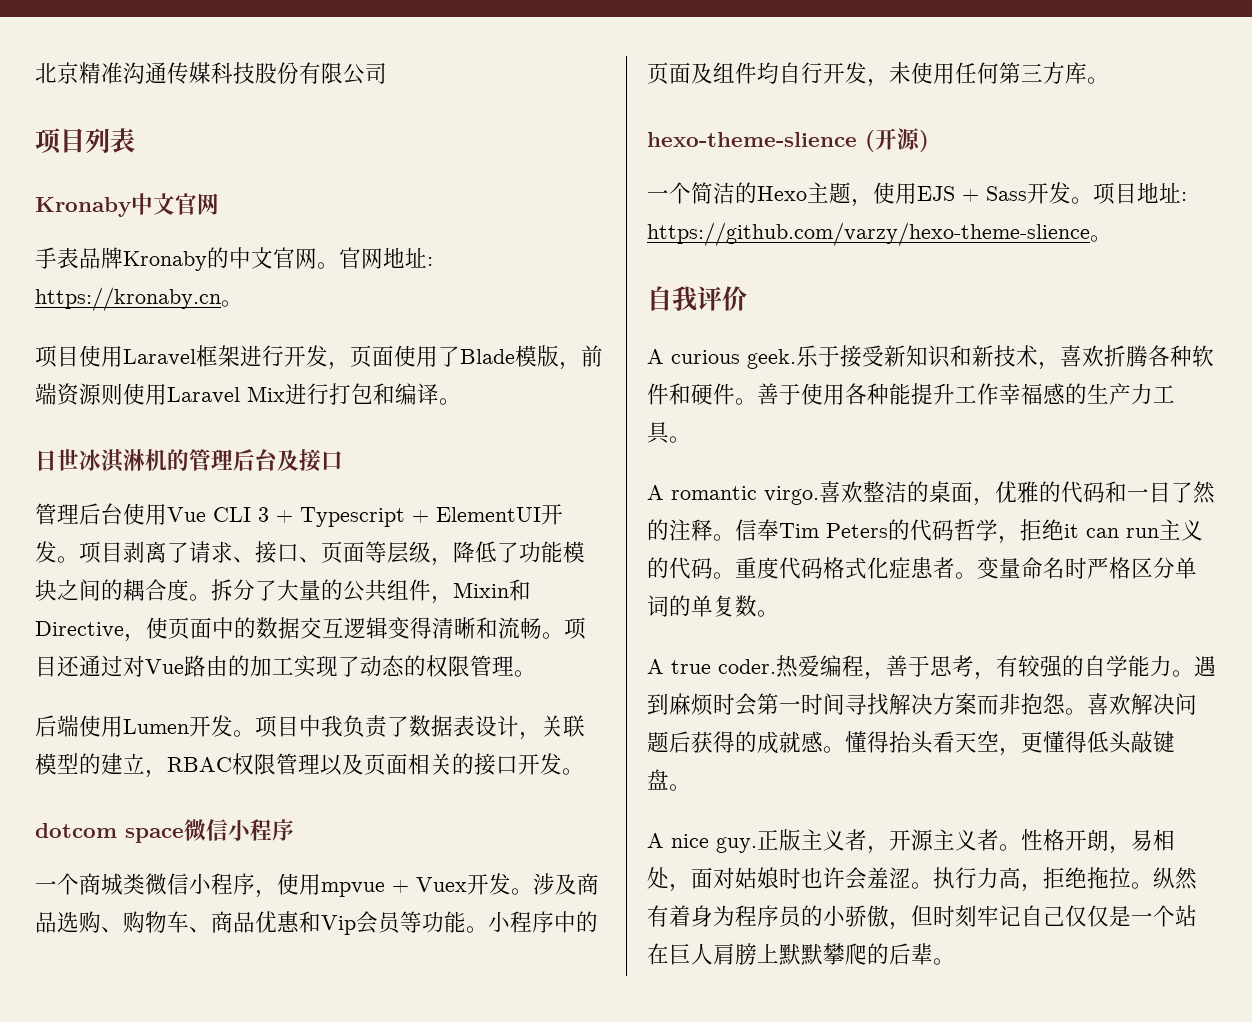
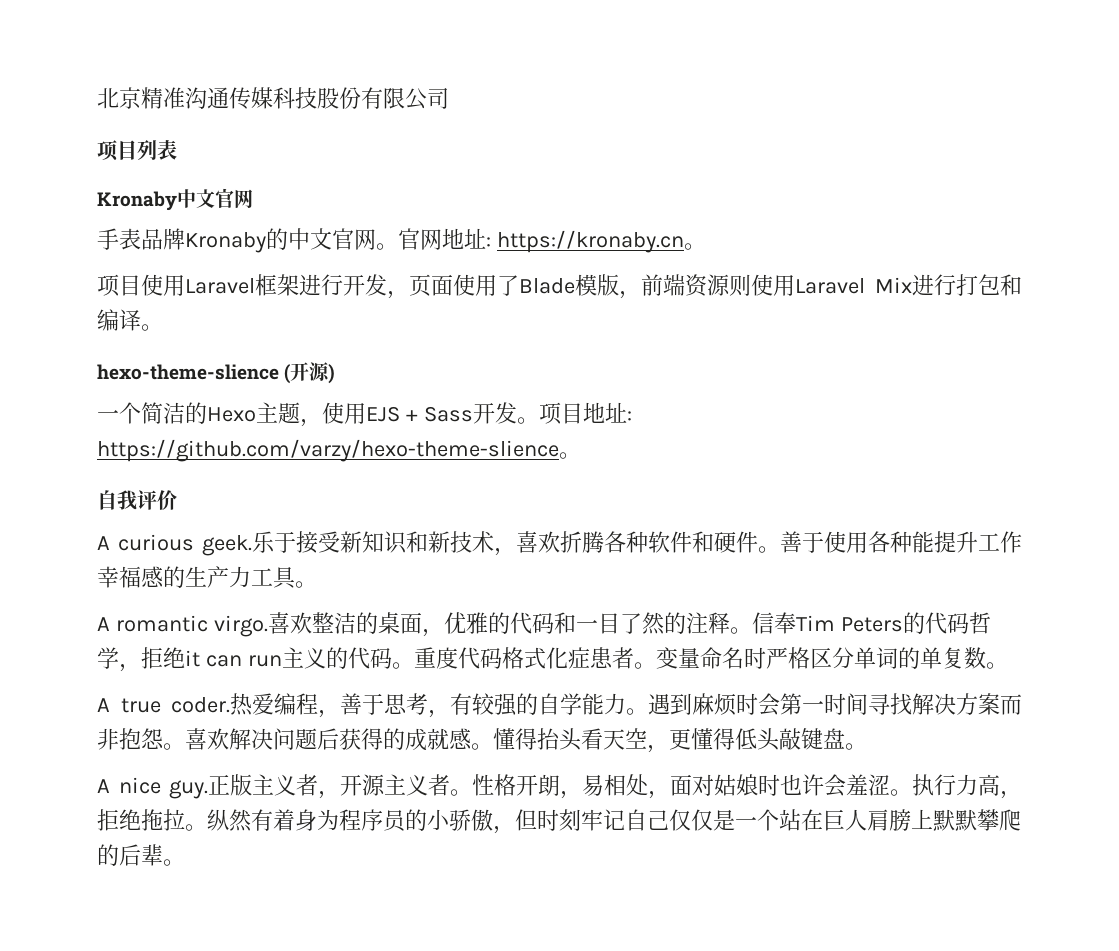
[35,449,343,472] [35,503,563,527] [35,541,585,566] [35,579,531,604] [35,617,586,642] [35,655,536,678] [35,715,585,740] [35,753,584,778] [35,819,294,843] [35,873,599,898] [35,911,598,935] [647,62,1109,87] // 日世冰淇淋机的管理后台及接口 // 管理后台使用Vue CLI 3 + Typescript + ElementUI开发。项目剥离了请求、接口、页面等层级，降低了功能模块之间的耦合度。拆分了大量的公共组件，Mixin和Directive，使页面中的数据交互逻辑变得清晰和流畅。项目还通过对Vue路由的加工实现了动态的权限管理。 // 后端使用Lumen开发。项目中我负责了数据表设计，关联模型的建立，RBAC权限管理以及页面相关的接口开发。 // dotcom space微信小程序 // 一个商城类微信小程序，使用mpvue + Vuex开发。涉及商品选购、购物车、商品优惠和Vip会员等功能。小程序中的页面及组件均自行开发，未使用任何第三方库。 -> (163, 327) none

